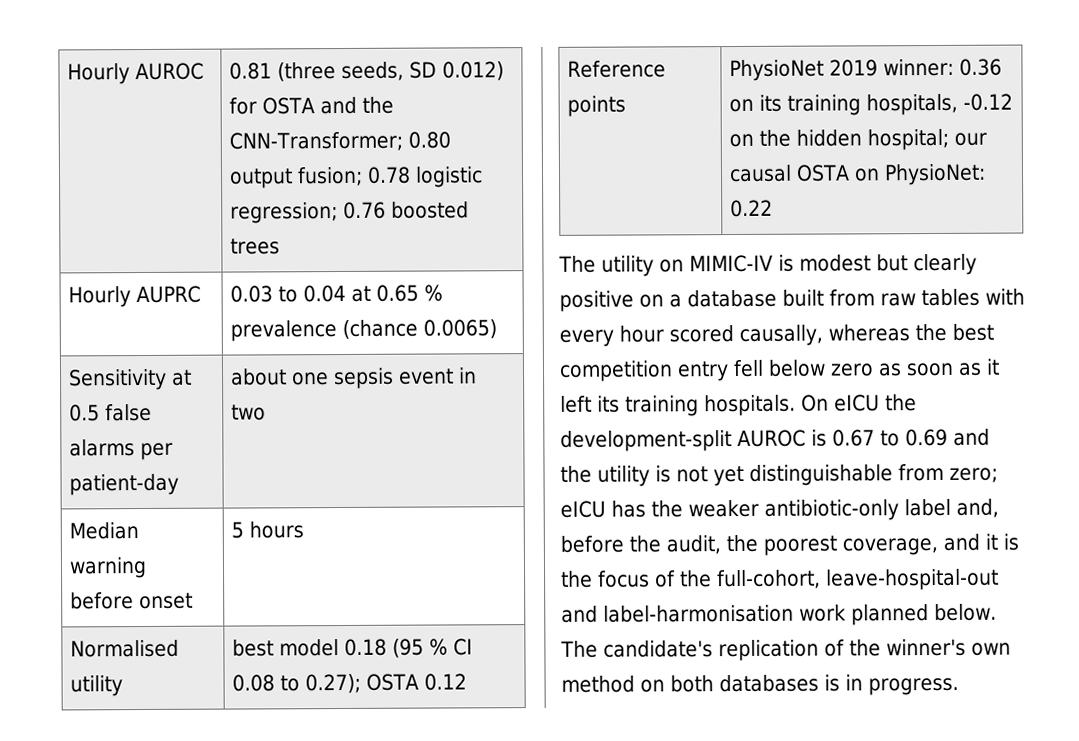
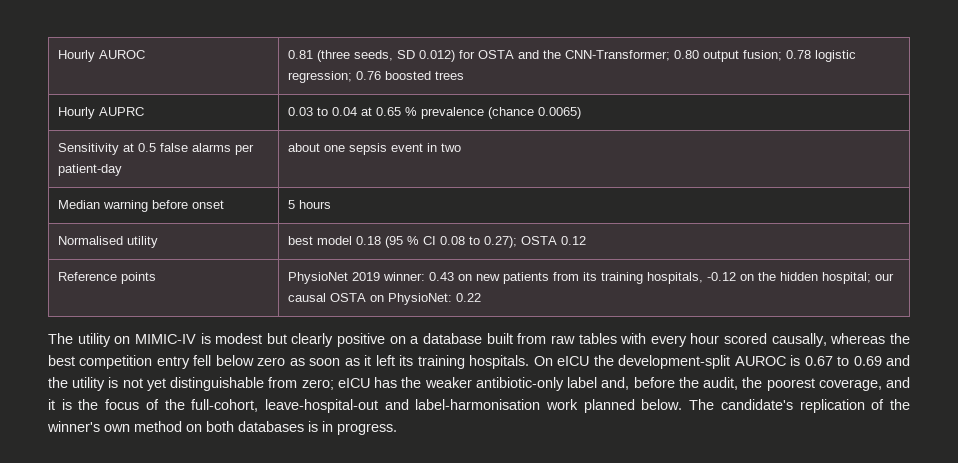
[959,58,1003,76] [729,98,755,113] 0.36 on -> [429,272,580,284] 0.43 on new patients from

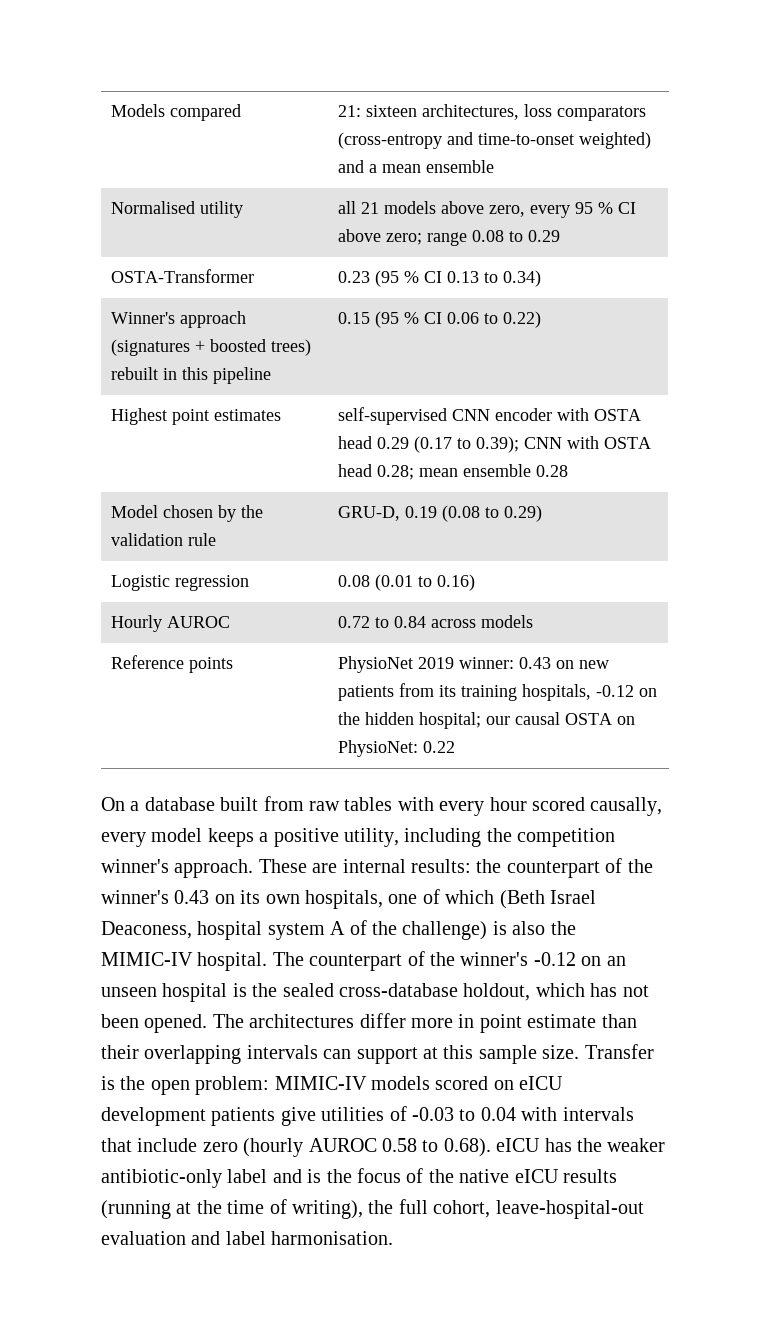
[58,50,146,62] [288,50,857,62] [288,71,465,83] [58,107,145,119] [288,107,582,119] [58,143,255,155] [58,164,123,176] [288,143,462,155] [58,200,225,212] [288,200,332,209] [58,236,159,248] [288,236,587,248] Hourly AUROC | 0.81 (three seeds, SD 0.012) for OSTA and the CNN-Transformer; 0.80 output fusion; 0.78 logistic regression; 0.76 boosted trees // Hourly AUPRC | 0.03 to 0.04 at 0.65 % prevalence (chance 0.0065) // Sensitivity at 0.5 false alarms per patient-day | about one sepsis event in two // Median warning before onset | 5 hours // Normalised utility | best model 0.18 (95 % CI 0.08 to 0.27); OSTA 0.12 -> [110,104,241,121] [337,104,646,121] [337,132,651,149] [337,160,494,173] [110,201,243,218] [337,201,636,218] [337,229,560,246] [110,269,254,283] [337,270,541,287] [110,311,246,328] [110,339,311,356] [110,367,271,384] [337,311,541,328] [110,408,281,425] [337,407,641,425] [337,436,651,453] [337,464,568,480] [110,505,263,522] [110,533,216,546] [337,505,542,522] [110,575,249,591] [337,574,475,591] [110,615,230,632] [337,615,533,628] Models compared | 21: sixteen architectures, loss comparators (cross-entropy and time-to-onset weighted) and a mean ensemble // Normalised utility | all 21 models above zero, every 95 % CI above zero; range 0.08 to 0.29 // OSTA-Transformer | 0.23 (95 % CI 0.13 to 0.34) // Winner's approach (signatures + boosted trees) rebuilt in this pipeline | 0.15 (95 % CI 0.06 to 0.22) // Highest point estimates | self-supervised CNN encoder with OSTA head 0.29 (0.17 to 0.39); CNN with OSTA head 0.28; mean ensemble 0.28 // Model chosen by the validation rule | GRU-D, 0.19 (0.08 to 0.29) // Logistic regression | 0.08 (0.01 to 0.16) // Hourly AUROC | 0.72 to 0.84 across models
[48,333,406,347] The utility on MIMIC-IV is modest but clearly positive on -> [101,797,125,811] On
[830,333,910,344] [48,355,910,369] [48,377,334,391] whereas the best competition entry fell below zero as soon as it left its training hospitals. On eICU the development-split AUROC is 0.67 to 0.69 and the utility is not yet distinguishable from zero; -> [101,828,616,847] [101,858,653,878] [101,889,596,909] [101,920,576,940] [101,951,626,971] [101,983,649,1002] [101,1013,637,1033] [101,1044,654,1064] [101,1076,564,1095] [101,1106,634,1126] [101,1138,491,1157] every model keeps a positive utility, including the competition winner's approach. These are internal results: the counterpart of the winner's 0.43 on its own hospitals, one of which (Beth Israel Deaconess, hospital system A of the challenge) is also the MIMIC-IV hospital. The counterpart of the winner's -0.12 on an unseen hospital is the sealed cross-database holdout, which has not been opened. The architectures differ more in point estimate than their overlapping intervals can support at this sample size. Transfer is the open problem: MIMIC-IV models scored on eICU development patients give utilities of -0.03 to 0.04 with intervals that include zero (hourly AUROC 0.58 to 0.68).
[601,377,910,391] [48,399,55,410] and, before the audit, the poorest coverage, and it -> [272,1169,302,1183] and
[191,399,911,413] [47,421,397,435] full-cohort, leave-hospital-out and label-harmonisation work planned below. The candidate's replication of the winner's own method on both databases is in progress. -> [459,1169,617,1183] [101,1199,644,1219] [101,1231,394,1245] native eICU results (running at the time of writing), the full cohort, leave-hospital-out evaluation and label harmonisation.

